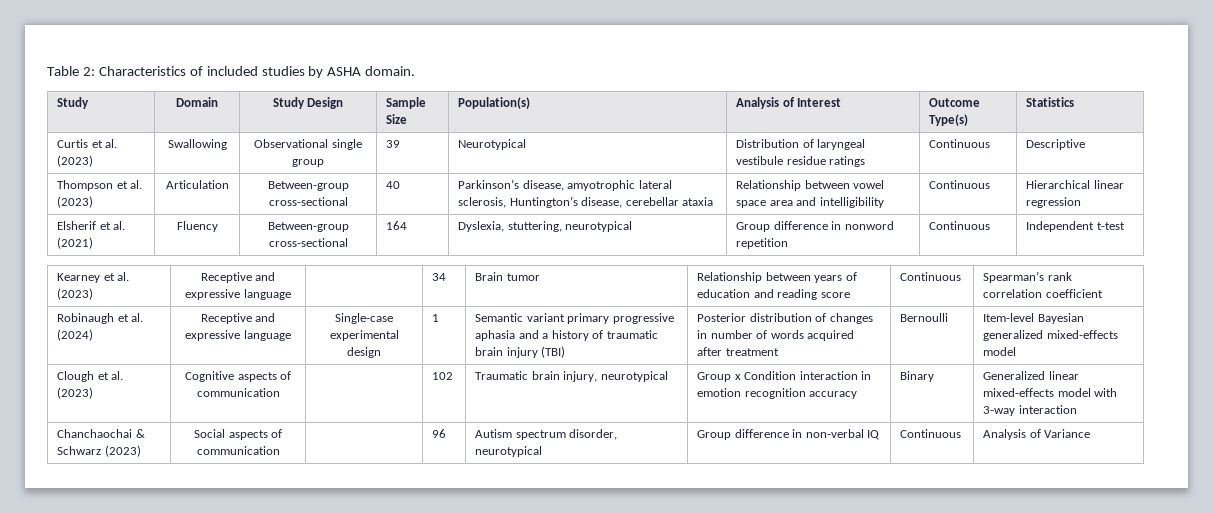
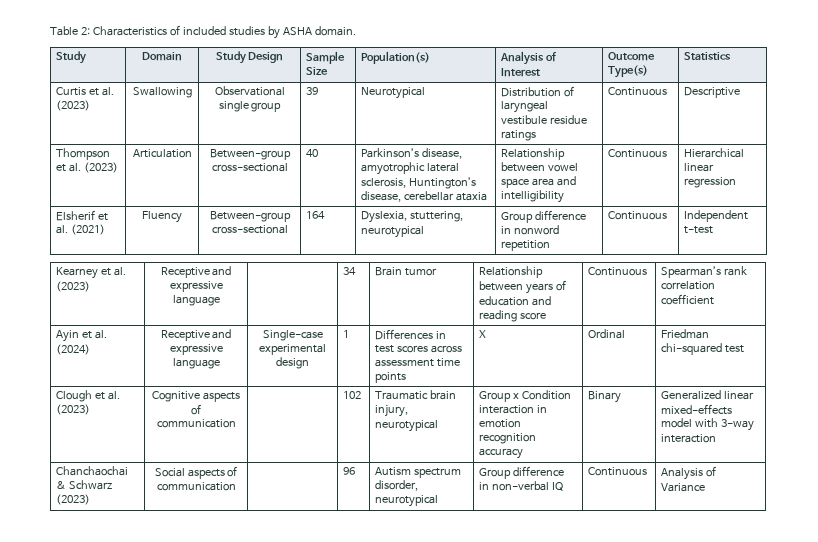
[57,313,115,324] Robinaugh -> [56,330,80,342] Ayin
[475,313,674,324] [475,330,658,341] [475,346,566,358] [697,313,873,324] [697,330,855,341] [697,347,779,356] [900,313,949,322] [983,313,1084,324] [983,330,1118,341] [983,347,1017,356] Semantic variant primary progressive aphasia and a history of traumatic brain injury (TBI) | Posterior distribution of changes in number of words acquired after treatment | Bernoulli | Item-level Bayesian generalized mixed-effects model -> [375,329,447,340] [375,345,463,353] [375,358,461,367] [375,372,407,383] [479,330,487,338] [588,329,626,339] [661,329,710,339] [661,343,745,355] Differences in test scores across assessment time points | X | Ordinal | Friedman chi-squared test

